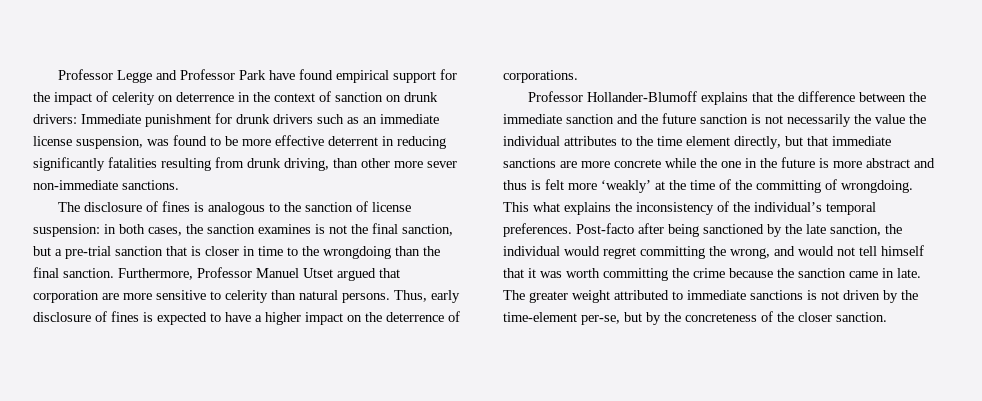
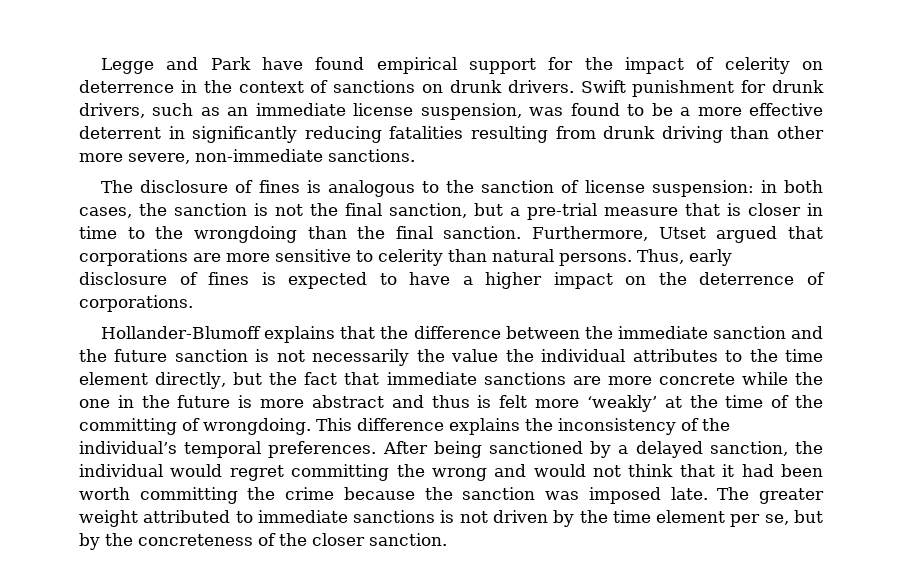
[58,69,114,80] Professor -> (101, 66) none
[180,69,236,80] Professor -> (199, 63) none
[335,92,383,102] sanction -> [333,80,416,93] sanctions
[33,114,141,124] drivers: Immediate -> [507,80,626,93] drivers. Swift
[273,114,313,124] drivers -> [79,103,145,118] drivers,
(238, 141) none -> [680,107,691,116] a
[397,136,446,149] [33,157,105,171] reducing significantly -> [192,126,382,143] significantly reducing
[284,158,329,171] driving, -> [661,126,723,143] driving
[427,161,457,168] sever -> [128,153,190,164] severe,
[258,224,311,234] examines -> (247, 209) none
[115,246,163,256] sanction -> [604,207,678,216] measure
[197,267,299,278] Professor Manuel -> (649, 233) none
[33,290,99,303] corporation -> [79,249,188,266] corporations
[528,91,584,102] Professor -> (193, 303) none
(803, 141) none -> [269,372,338,385] the fact
[533,202,560,212] what -> [357,418,444,431] difference
[576,223,664,234] Post-facto after -> [382,441,428,454] After
[785,224,826,234] the late -> [618,441,703,458] a delayed
[730,248,770,259] wrong, -> [431,468,487,481] wrong
[859,245,924,256] [503,268,562,278] tell himself that it was -> [628,464,823,477] think that it had been
[849,268,894,278] came in -> [545,487,661,504] was imposed
[503,312,620,325] time-element per-se, -> [612,510,789,527] time element per se,

